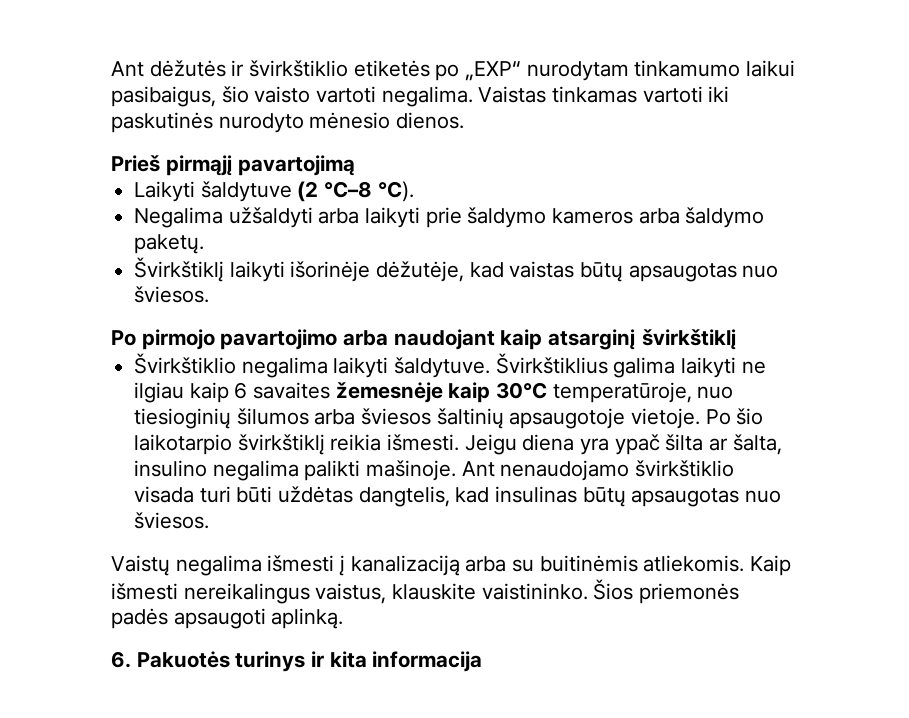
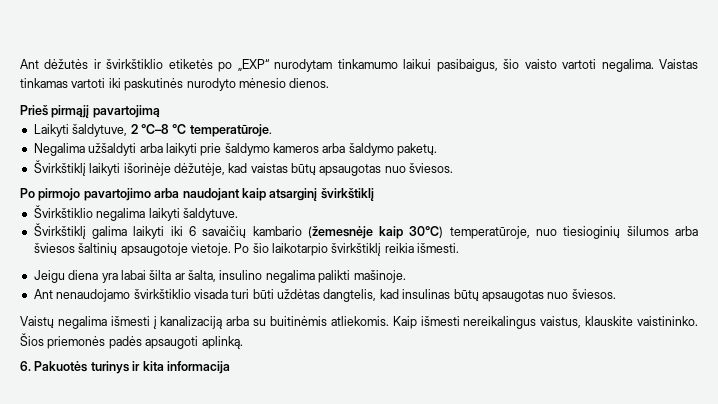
[200,181,414,202] šaldytuve (2 °C–8 °C). -> [72,124,272,137] šaldytuve, 2 °C–8 °C temperatūroje.
[495,353,608,374] Švirkštiklius -> [33,223,86,239] // Švirkštiklį
[741,361,766,374] [134,382,548,403] ne ilgiau kaip 6 savaites žemesnėje kaip 30°C -> [170,226,444,239] iki 6 savaičių kambario (žemesnėje kaip 30°C)
(460, 442) none -> (460, 248) //
[614,434,660,455] ypač -> [120,270,146,280] labai
(457, 470) none -> (406, 276) //

